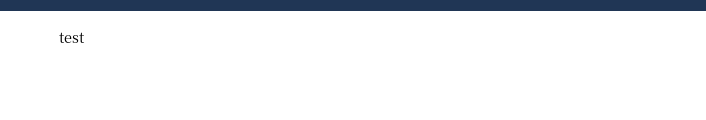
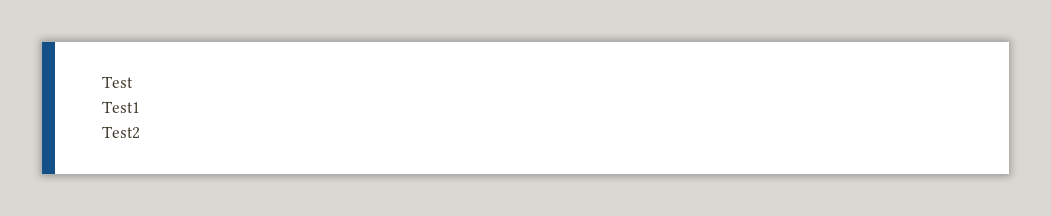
[59,32,85,43] test -> [102,76,133,88] [102,101,140,113] [102,126,140,139] Test // Test1 // Test2

